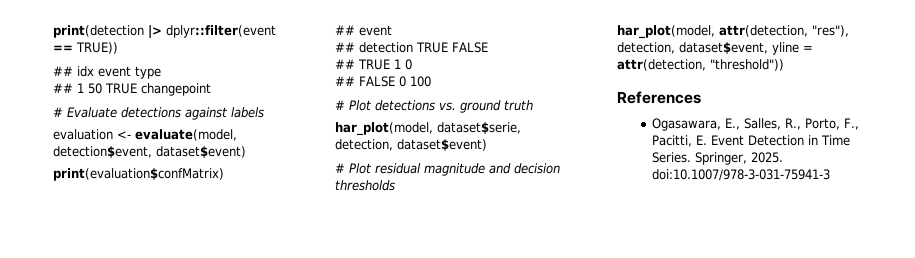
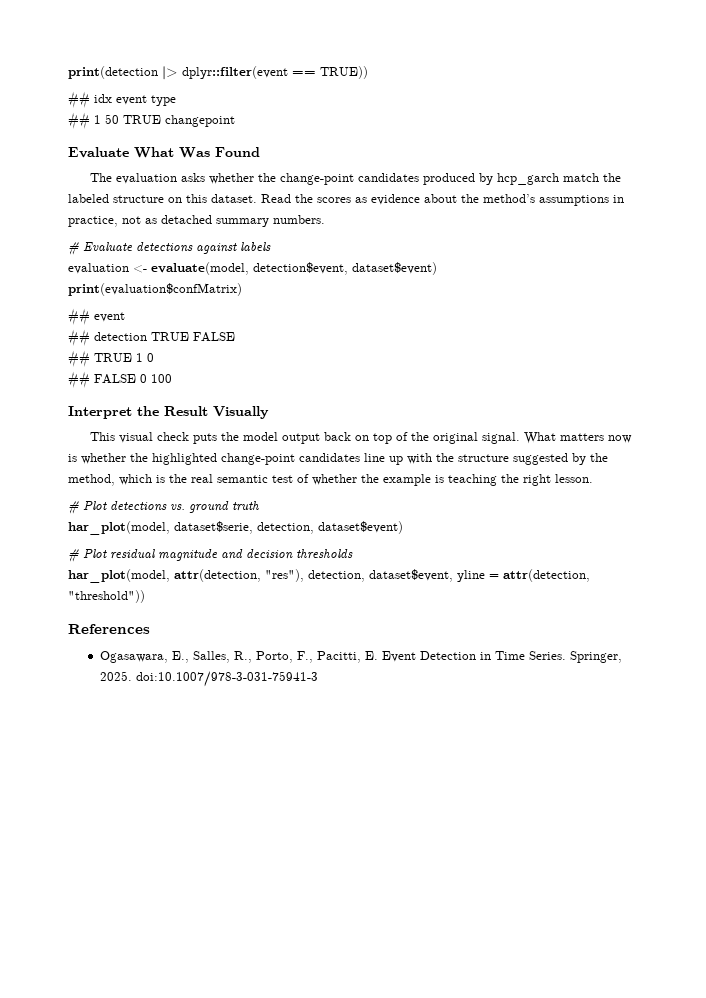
(211, 89) none -> [68,147,260,158] [90,173,622,185] [68,194,624,206] [68,215,325,227] // Evaluate What Was Found // The evaluation asks whether the change-point candidates produced by hcp_garch match the labeled structure on this dataset. Read the scores as evidence about the method’s assumptions in practice, not as detached summary numbers.
(431, 81) none -> [68,406,269,419] [90,432,633,444] [68,453,608,465] [68,474,593,486] // Interpret the Result Visually // This visual check puts the model output back on top of the original signal. What matters now is whether the highlighted change-point candidates line up with the structure suggested by the method, which is the real semantic test of whether the example is teaching the right lesson.

